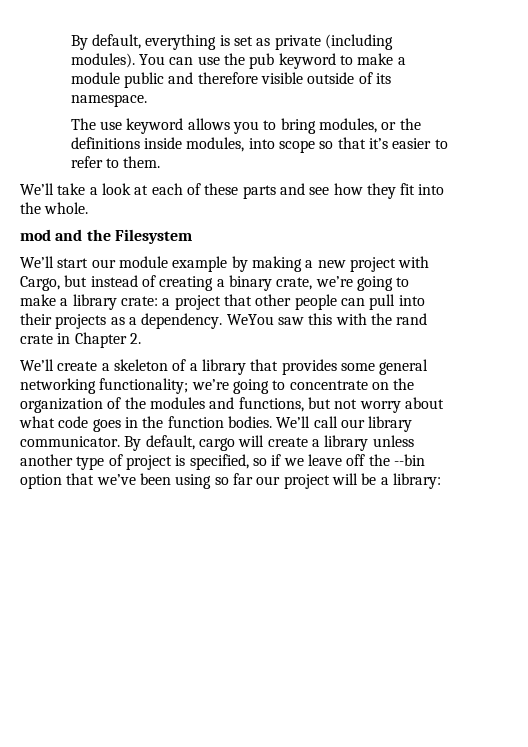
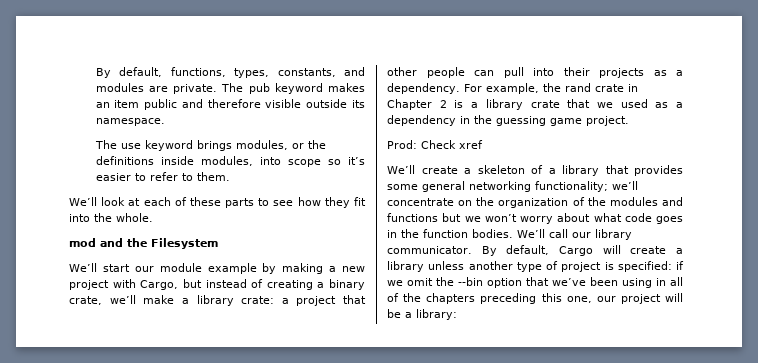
[70,34,393,50] [70,53,406,69] [70,72,120,84] By default, everything is set as private (including modules). You can use the pub keyword to make a module -> [95,67,365,78] [95,83,365,94] [95,100,140,108] By default, functions, types, constants, and modules are private. The pub keyword makes an item
[358,72,373,84] of -> (348, 103) none
[187,118,316,134] allows you to bring -> [196,140,232,151] brings
[337,137,366,149] that -> (341, 162) none
[57,183,98,195] take a -> (97, 201) none
[279,183,305,195] and -> [258,198,270,206] to
[315,276,410,291] we’re going to -> [109,295,136,304] we’ll
[226,313,367,325] WeYou saw this with -> [463,83,539,94] For example,
[129,333,141,344] 2. -> [439,99,683,110] [387,115,629,126] [387,140,483,149] 2 is a library crate that we used as a dependency in the guessing game project. // Prod: Check xref
[191,379,286,394] we’re going to -> [612,181,638,190] we’ll
[238,397,358,412] functions, but not -> [387,213,517,222] functions but we won’t
[198,438,235,451] cargo -> [559,246,593,256] Cargo
[189,454,366,470] specified, so if we leave off -> [617,261,684,272] [387,278,433,286] specified: if we omit
[214,473,253,485] so far -> [656,277,683,286] [387,293,592,304] in all of the chapters preceding this one,

